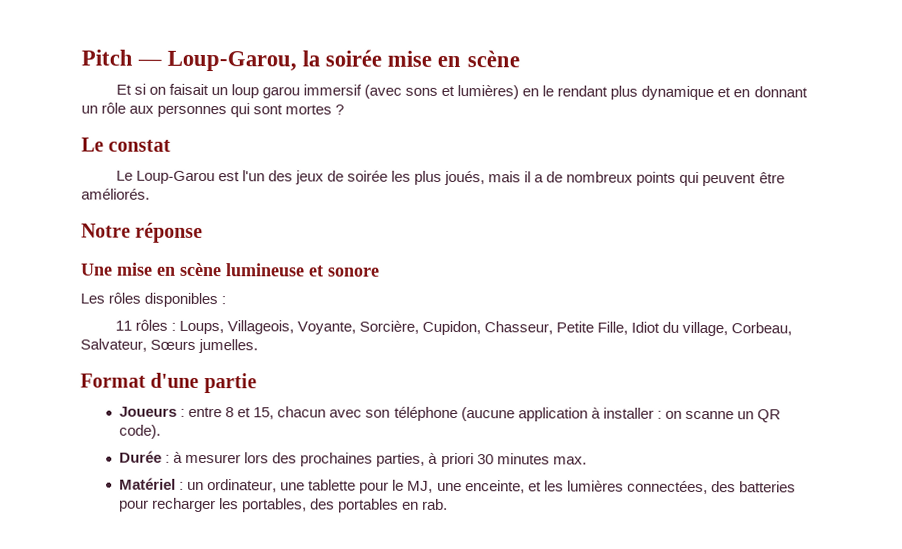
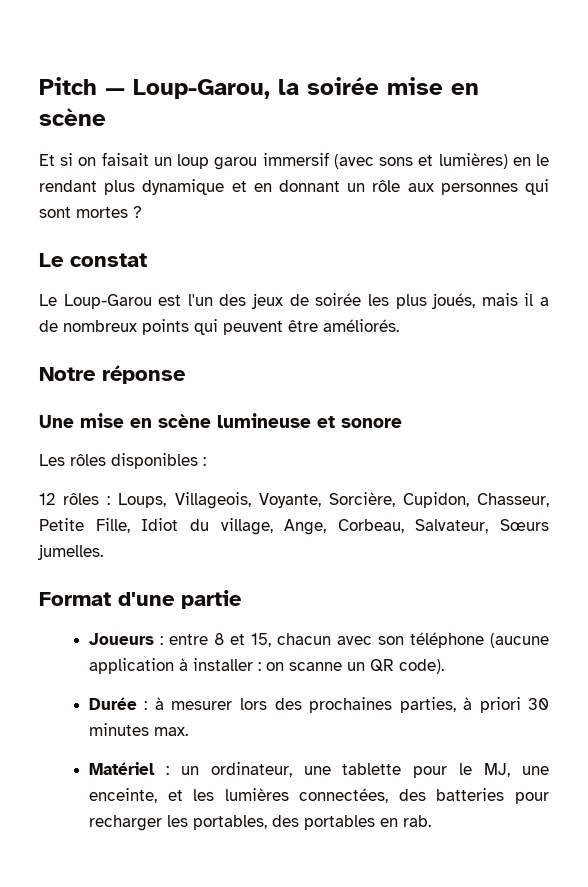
[114,320,132,331] 11 -> [39,493,55,505] 12
(729, 329) none -> [284,519,327,535] Ange,

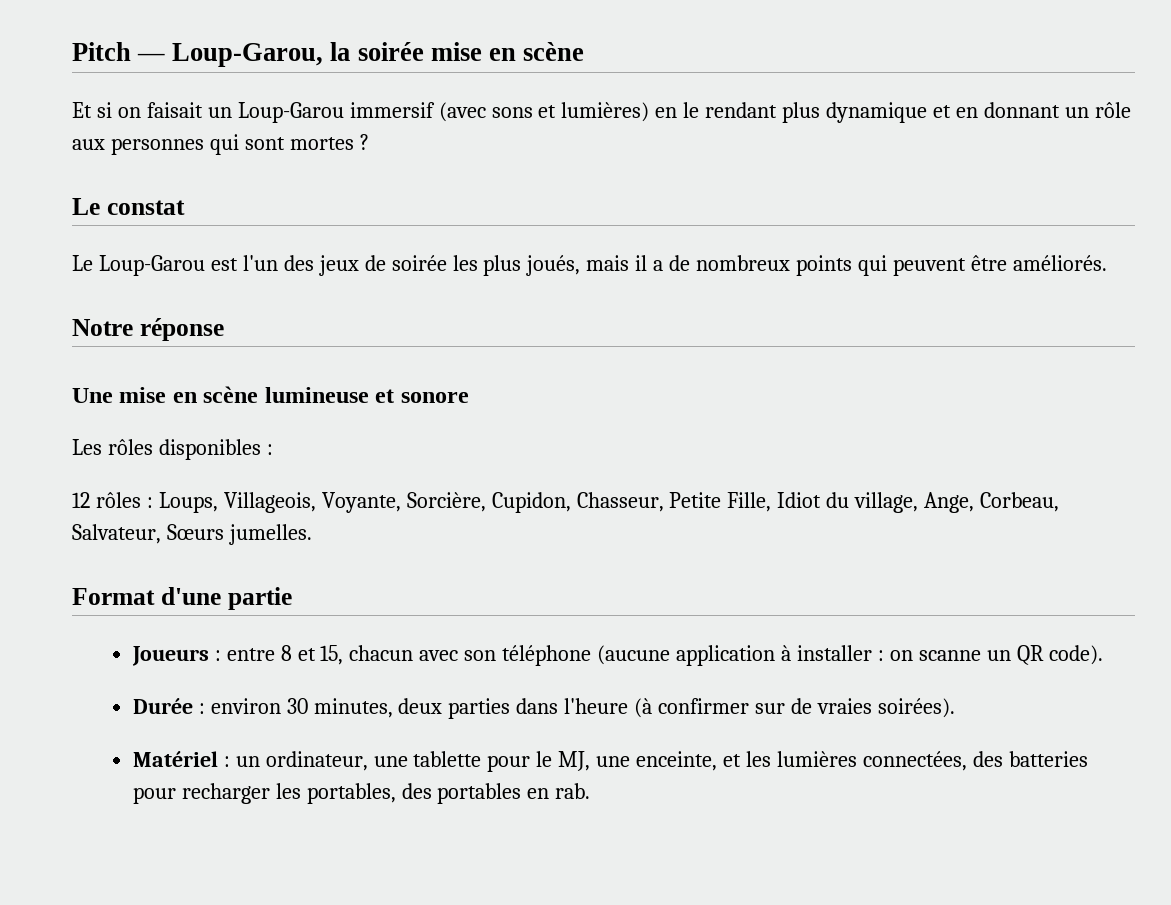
[177,154,258,170] loup garou -> [237,102,344,123] Loup-Garou
[154,697,549,713] [88,723,188,736] à mesurer lors des prochaines parties, à priori 30 minutes max. -> [210,698,955,719] environ 30 minutes, deux parties dans l'heure (à confirmer sur de vraies soirées).

